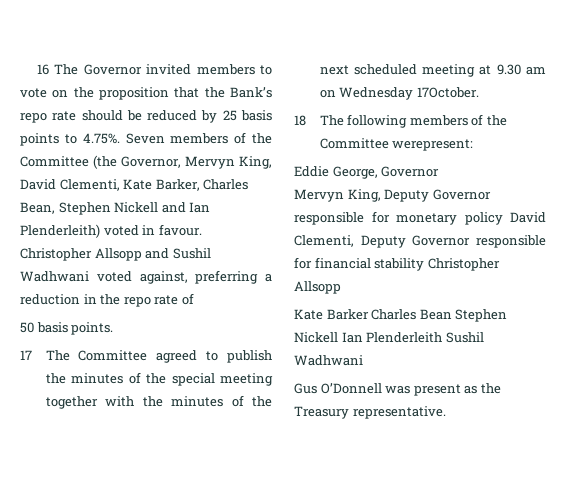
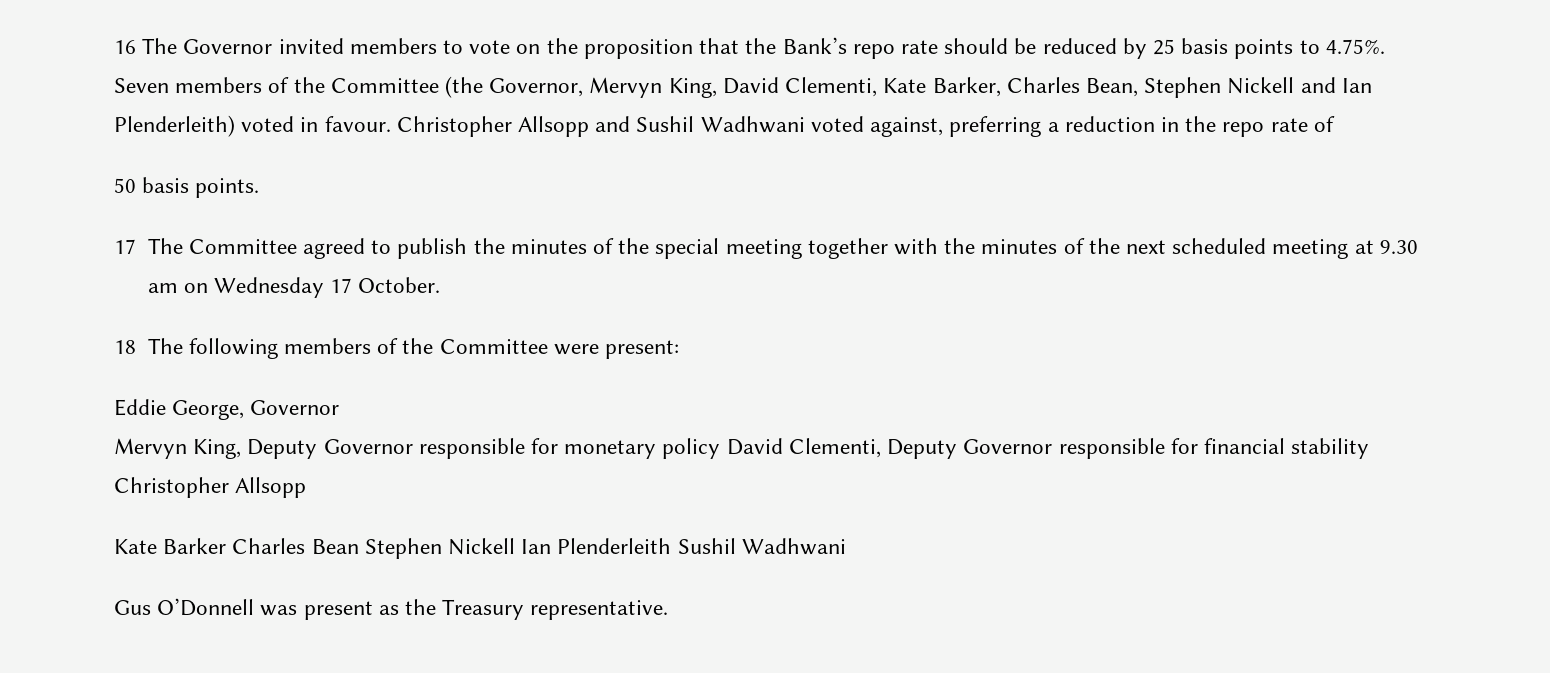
[416,87,479,98] 17October. -> [330,277,441,293] 17 October.
[392,139,474,151] werepresent: -> [553,340,679,359] were present:

